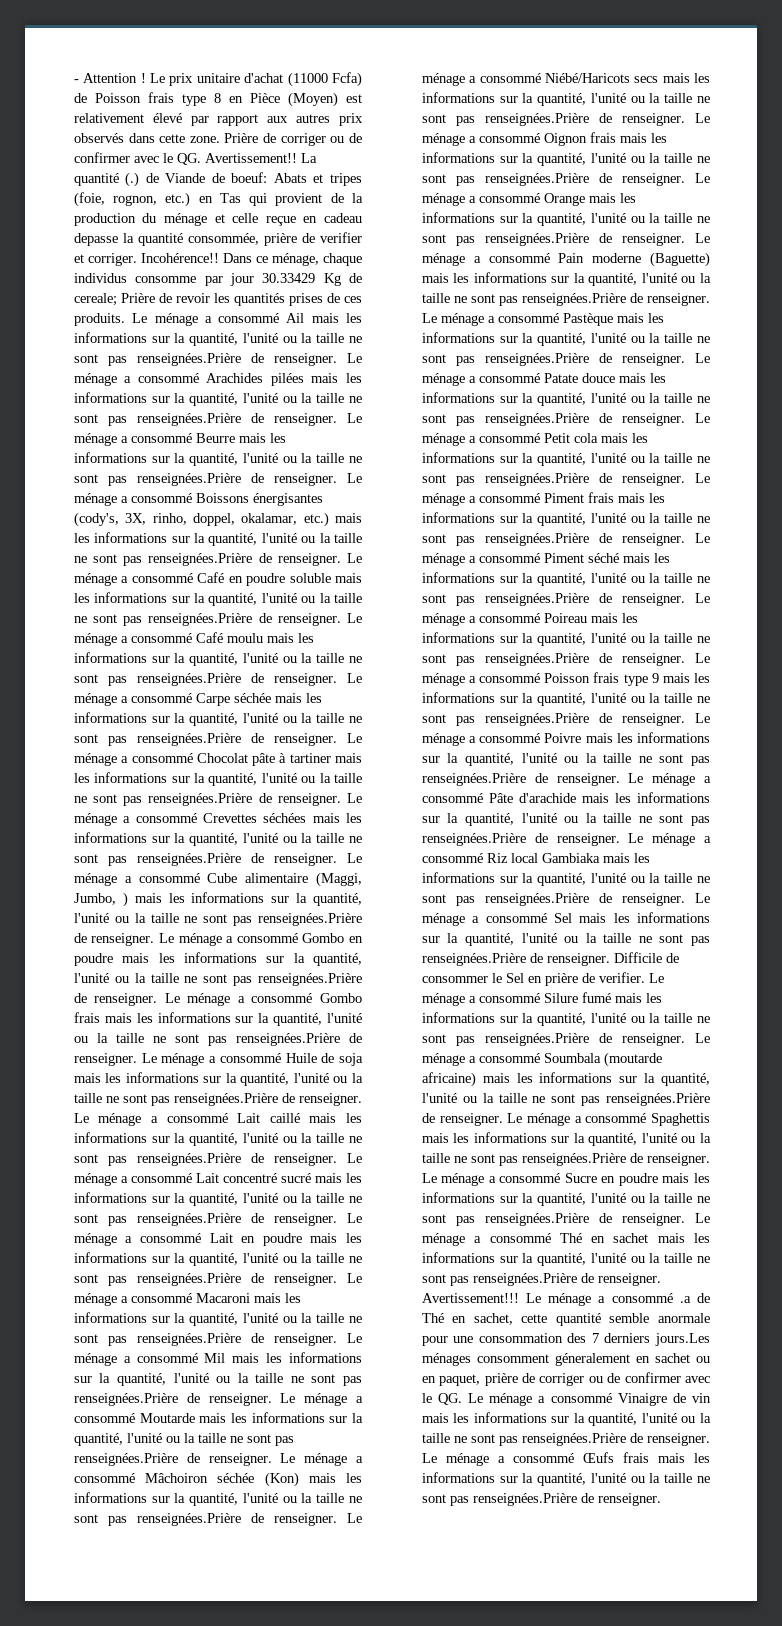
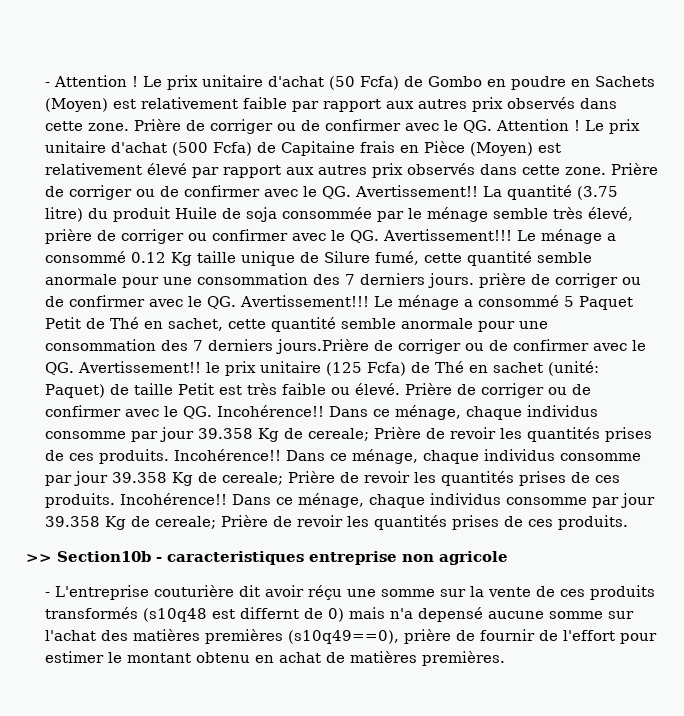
[287,72,362,87] [73,92,221,106] (11000 Fcfa) de Poisson frais type 8 -> [328,76,655,90] [44,97,617,112] [44,119,640,134] [44,141,395,156] (50 Fcfa) de Gombo en poudre en Sachets (Moyen) est relativement faible par rapport aux autres prix observés dans cette zone. Prière de corriger ou de confirmer avec le QG. Attention ! Le prix unitaire d'achat (500 Fcfa) de Capitaine frais
[125,172,362,187] [73,192,363,207] [73,213,362,226] [73,232,362,246] [73,253,363,266] [73,273,362,286] [73,293,362,306] [73,313,362,326] [73,332,362,346] [73,353,362,366] [73,373,362,386] [73,392,362,406] [73,413,362,426] [73,433,286,446] [73,452,362,466] [73,473,362,486] [73,493,323,506] [73,512,362,527] [73,532,362,546] [73,553,362,566] [73,572,362,586] [73,592,362,606] [73,613,362,626] [73,632,314,646] [73,652,362,666] [73,673,362,686] [73,693,322,706] [73,712,362,726] [73,733,362,746] [73,753,362,766] [73,772,362,786] [73,793,362,806] [73,813,362,826] [73,832,362,846] [73,853,362,866] [73,872,362,887] [73,892,362,907] [73,913,362,926] [73,933,363,946] [73,952,362,966] [73,973,362,986] [73,993,363,1006] [73,1012,362,1026] [73,1033,362,1046] [73,1053,363,1066] [73,1072,363,1086] [73,1093,362,1106] [73,1113,362,1126] [73,1132,362,1146] [73,1153,362,1166] [73,1173,362,1186] [73,1192,362,1206] [73,1213,362,1226] [73,1233,362,1246] [73,1252,362,1266] [73,1273,362,1286] [73,1293,301,1306] [73,1312,362,1326] [73,1333,362,1346] [73,1352,362,1366] [73,1373,362,1386] [73,1393,363,1406] [73,1412,363,1423] [73,1433,294,1446] [73,1453,363,1466] [73,1472,362,1487] [73,1492,362,1506] [73,1513,362,1526] [421,73,710,86] [421,92,710,106] [421,113,710,126] [421,132,667,146] [421,152,710,166] [421,173,710,186] [421,193,636,206] [421,212,710,226] [421,233,710,246] [421,252,710,267] [421,272,711,286] [421,293,710,306] [421,313,664,326] [421,332,710,346] [421,353,710,366] [421,373,666,386] [421,392,710,406] [421,413,710,426] [421,433,648,446] [421,452,710,466] [421,473,710,486] [421,492,665,506] [421,512,710,526] [421,533,710,546] [421,553,670,566] [421,572,710,586] [421,593,710,606] [421,613,638,626] [421,632,710,646] [421,653,710,666] [421,672,710,686] [421,692,710,706] [421,713,710,726] [421,732,710,746] [421,753,710,766] [421,773,711,786] [421,792,710,803] [421,813,710,826] [421,833,711,846] [421,853,650,863] [421,872,710,886] [421,893,710,906] [421,912,710,926] [421,933,710,946] [421,952,679,966] [421,972,664,986] [421,992,662,1006] [421,1012,710,1026] [421,1033,710,1046] [421,1052,662,1067] [421,1072,710,1087] [421,1093,710,1106] [421,1113,710,1126] [421,1132,711,1146] [421,1153,710,1166] [421,1173,710,1186] [421,1192,710,1206] [421,1213,710,1226] [421,1233,710,1246] [421,1252,710,1266] [421,1273,661,1286] [421,1293,691,1306] (.) de Viande de boeuf: Abats et tripes (foie, rognon, etc.) en Tas qui provient de la production du ménage et celle reçue en cadeau depasse la quantité consommée, prière de verifier et corriger. Incohérence!! Dans ce ménage, chaque individus consomme par jour 30.33429 Kg de cereale; Prière de revoir les quantités prises de ces produits. Le ménage a consommé Ail mais les informations sur la quantité, l'unité ou la taille ne sont pas renseignées.Prière de renseigner. Le ménage a consommé Arachides pilées mais les informations sur la quantité, l'unité ou la taille ne sont pas renseignées.Prière de renseigner. Le ménage a consommé Beurre mais les informations sur la quantité, l'unité ou la taille ne sont pas renseignées.Prière de renseigner. Le ménage a consommé Boissons énergisantes (cody's, 3X, rinho, doppel, okalamar, etc.) mais les informations sur la quantité, l'unité ou la taille ne sont pas renseignées.Prière de renseigner. Le ménage a consommé Café en poudre soluble mais les informations sur la quantité, l'unité ou la taille ne sont pas renseignées.Prière de renseigner. Le ménage a consommé Café moulu mais les informations sur la quantité, l'unité ou la taille ne sont pas renseignées.Prière de renseigner. Le ménage a consommé Carpe séchée mais les informations sur la quantité, l'unité ou la taille ne sont pas renseignées.Prière de renseigner. Le ménage a consommé Chocolat pâte à tartiner mais les informations sur la quantité, l'unité ou la taille ne sont pas renseignées.Prière de renseigner. Le ménage a consommé Crevettes séchées mais les informations sur la quantité, l'unité ou la taille ne sont pas renseignées.Prière de renseigner. Le ménage a consommé Cube alimentaire (Maggi, Jumbo, ) mais les informations sur la quantité, l'unité ou la taille ne sont pas renseignées.Prière de renseigner. Le ménage a consommé Gombo en poudre mais les informations sur la quantité, l'unité ou la taille ne sont pas renseignées.Prière de renseigner. Le ménage a consommé Gombo frais mais les informations sur la quantité, l'unité ou la taille ne sont pas renseignées.Prière de renseigner. Le ménage a consommé Huile de soja mais les informations sur la quantité, l'unité ou la taille ne sont pas renseignées.Prière de renseigner. Le ménage a consommé Lait caillé mais les informations sur la quantité, l'unité ou la taille ne sont pas renseignées.Prière de renseigner. Le ménage a consommé Lait concentré sucré mais les informations sur la quantité, l'unité ou la taille ne sont pas renseignées.Prière de renseigner. Le ménage a consommé Lait en poudre mais les informations sur la quantité, l'unité ou la taille ne sont pas renseignées.Prière de renseigner. Le ménage a consommé Macaroni mais les informations sur la quantité, l'unité ou la taille ne sont pas renseignées.Prière de renseigner. Le ménage a consommé Mil mais les informations sur la quantité, l'unité ou la taille ne sont pas renseignées.Prière de renseigner. Le ménage a consommé Moutarde mais les informations sur la quantité, l'unité ou la taille ne sont pas renseignées.Prière de renseigner. Le ménage a consommé Mâchoiron séchée (Kon) mais les informations sur la quantité, l'unité ou la taille ne sont pas renseignées.Prière de renseigner. Le ménage a consommé Niébé/Haricots secs mais les informations sur la quantité, l'unité ou la taille ne sont pas renseignées.Prière de renseigner. Le ménage a consommé Oignon frais mais les informations sur la quantité, l'unité ou la taille ne sont pas renseignées.Prière de renseigner. Le ménage a consommé Orange mais les informations sur la quantité, l'unité ou la taille ne sont pas renseignées.Prière de renseigner. Le ménage a consommé Pain moderne (Baguette) mais les informations sur la quantité, l'unité ou la taille ne sont pas renseignées.Prière de renseigner. Le ménage a consommé Pastèque mais les informations sur la quantité, l'unité ou la taille ne sont pas renseignées.Prière de renseigner. Le ménage a consommé Patate douce mais les informations sur la quantité, l'unité ou la taille ne sont pas renseignées.Prière de renseigner. Le ménage a consommé Petit cola mais les informations sur la quantité, l'unité ou la taille ne sont pas renseignées.Prière de renseigner. Le ménage a consommé Piment frais mais les informations sur la quantité, l'unité ou la taille ne sont pas renseignées.Prière de renseigner. Le ménage a consommé Piment séché mais les informations sur la quantité, l'unité ou la taille ne sont pas renseignées.Prière de renseigner. Le ménage a consommé Poireau mais les informations sur la quantité, l'unité ou la taille ne sont pas renseignées.Prière de renseigner. Le ménage a consommé Poisson frais type 9 mais les informations sur la quantité, l'unité ou la taille ne sont pas renseignées.Prière de renseigner. Le ménage a consommé Poivre mais les informations sur la quantité, l'unité ou la taille ne sont pas renseignées.Prière de renseigner. Le ménage a consommé Pâte d'arachide mais les informations sur la quantité, l'unité ou la taille ne sont pas renseignées.Prière de renseigner. Le ménage a consommé Riz local Gambiaka mais les informations sur la quantité, l'unité ou la taille ne sont pas renseignées.Prière de renseigner. Le ménage a consommé Sel mais les informations sur la quantité, l'unité ou la taille ne sont pas renseignées.Prière de renseigner. Difficile de consommer le Sel en prière de verifier. Le ménage a consommé Silure fumé mais les informations sur la quantité, l'unité ou la taille ne sont pas renseignées.Prière de renseigner. Le ménage a consommé Soumbala (moutarde africaine) mais les informations sur la quantité, l'unité ou la taille ne sont pas renseignées.Prière de renseigner. Le ménage a consommé Spaghettis mais les informations sur la quantité, l'unité ou la taille ne sont pas renseignées.Prière de renseigner. Le ménage a consommé Sucre en poudre mais les informations sur la quantité, l'unité ou la taille ne sont pas renseignées.Prière de renseigner. Le ménage a consommé Thé en sachet mais les informations sur la quantité, l'unité ou la taille ne sont pas renseignées.Prière de renseigner. Avertissement!!! Le ménage a consommé .a -> [576,186,618,200] [44,207,633,222] [44,229,616,244] [44,251,592,266] [44,273,641,288] [44,295,633,310] [44,317,81,329] (3.75 litre) du produit Huile de soja consommée par le ménage semble très élevé, prière de corriger ou confirmer avec le QG. Avertissement!!! Le ménage a consommé 0.12 Kg taille unique de Silure fumé, cette quantité semble anormale pour une consommation des 7 derniers jours. prière de corriger ou de confirmer avec le QG. Avertissement!!! Le ménage a consommé 5 Paquet Petit
[655,1333,710,1346] [421,1353,710,1366] [421,1372,710,1386] [421,1393,711,1406] [421,1412,711,1426] [421,1433,710,1446] [421,1452,710,1466] [421,1472,710,1486] [421,1493,661,1506] jours.Les ménages consomment géneralement en sachet ou en paquet, prière de corriger ou de confirmer avec le QG. Le ménage a consommé Vinaigre de vin mais les informations sur la quantité, l'unité ou la taille ne sont pas renseignées.Prière de renseigner. Le ménage a consommé Œufs frais mais les informations sur la quantité, l'unité ou la taille ne sont pas renseignées.Prière de renseigner. -> [275,339,646,354] [44,361,599,376] [44,383,591,398] [44,405,598,420] [44,427,652,442] [44,449,641,464] [44,471,620,486] [44,493,655,508] [44,515,628,530] [26,551,508,565] [44,585,655,600] [44,607,634,622] [44,629,657,644] [44,651,505,666] jours.Prière de corriger ou de confirmer avec le QG. Avertissement!! le prix unitaire (125 Fcfa) de Thé en sachet (unité: Paquet) de taille Petit est très faible ou élevé. Prière de corriger ou de confirmer avec le QG. Incohérence!! Dans ce ménage, chaque individus consomme par jour 39.358 Kg de cereale; Prière de revoir les quantités prises de ces produits. Incohérence!! Dans ce ménage, chaque individus consomme par jour 39.358 Kg de cereale; Prière de revoir les quantités prises de ces produits. Incohérence!! Dans ce ménage, chaque individus consomme par jour 39.358 Kg de cereale; Prière de revoir les quantités prises de ces produits. // >> Section10b - caracteristiques entreprise non agricole // - L'entreprise couturière dit avoir réçu une somme sur la vente de ces produits transformés (s10q48 est differnt de 0) mais n'a depensé aucune somme sur l'achat des matières premières (s10q49==0), prière de fournir de l'effort pour estimer le montant obtenu en achat de matières premières.

